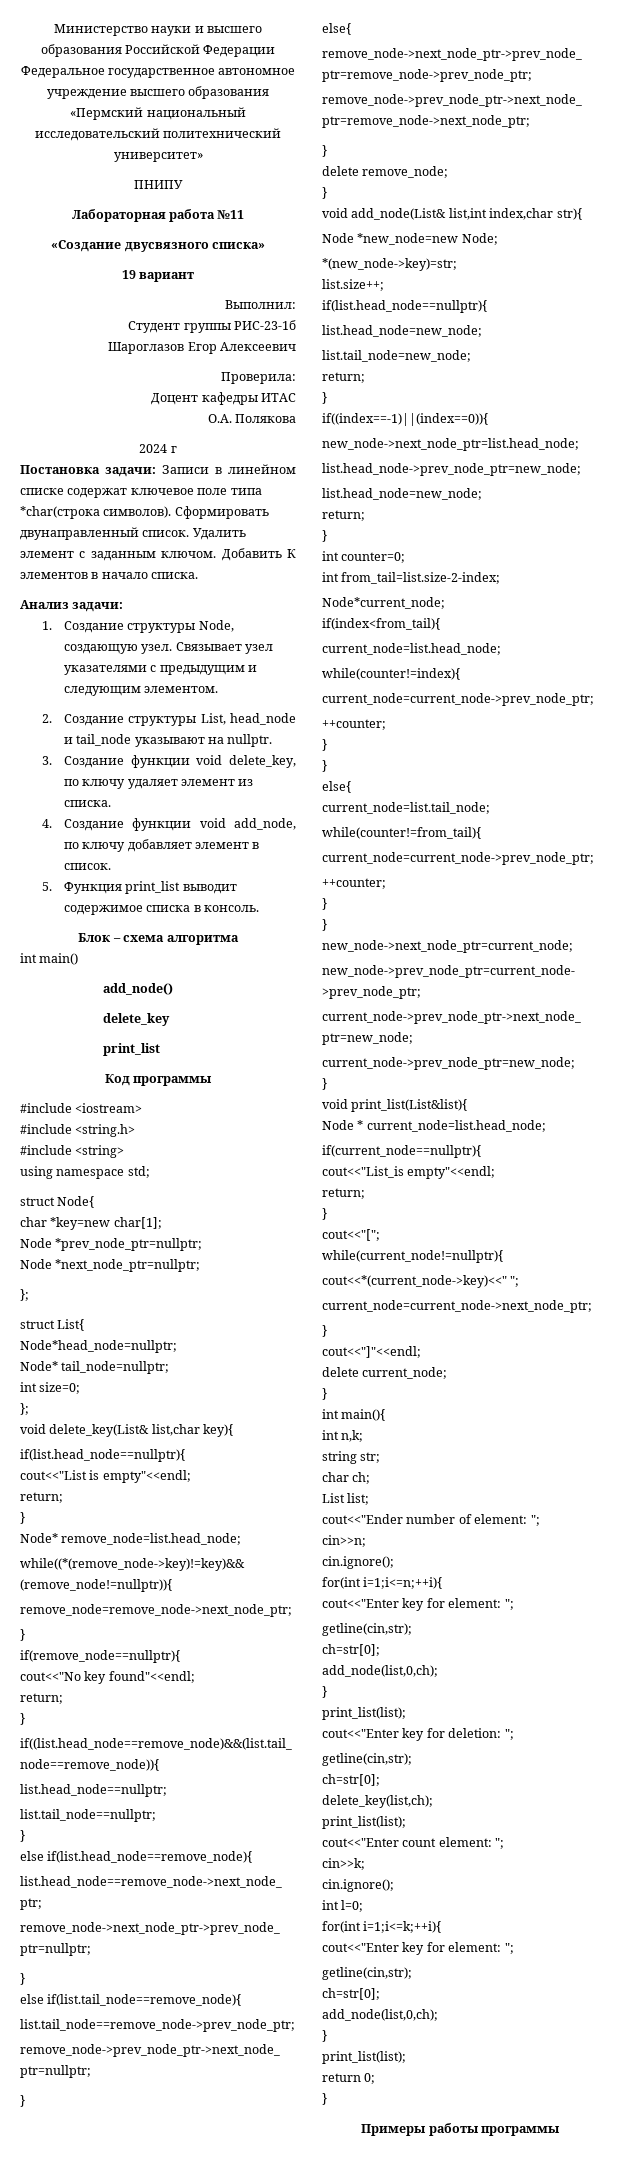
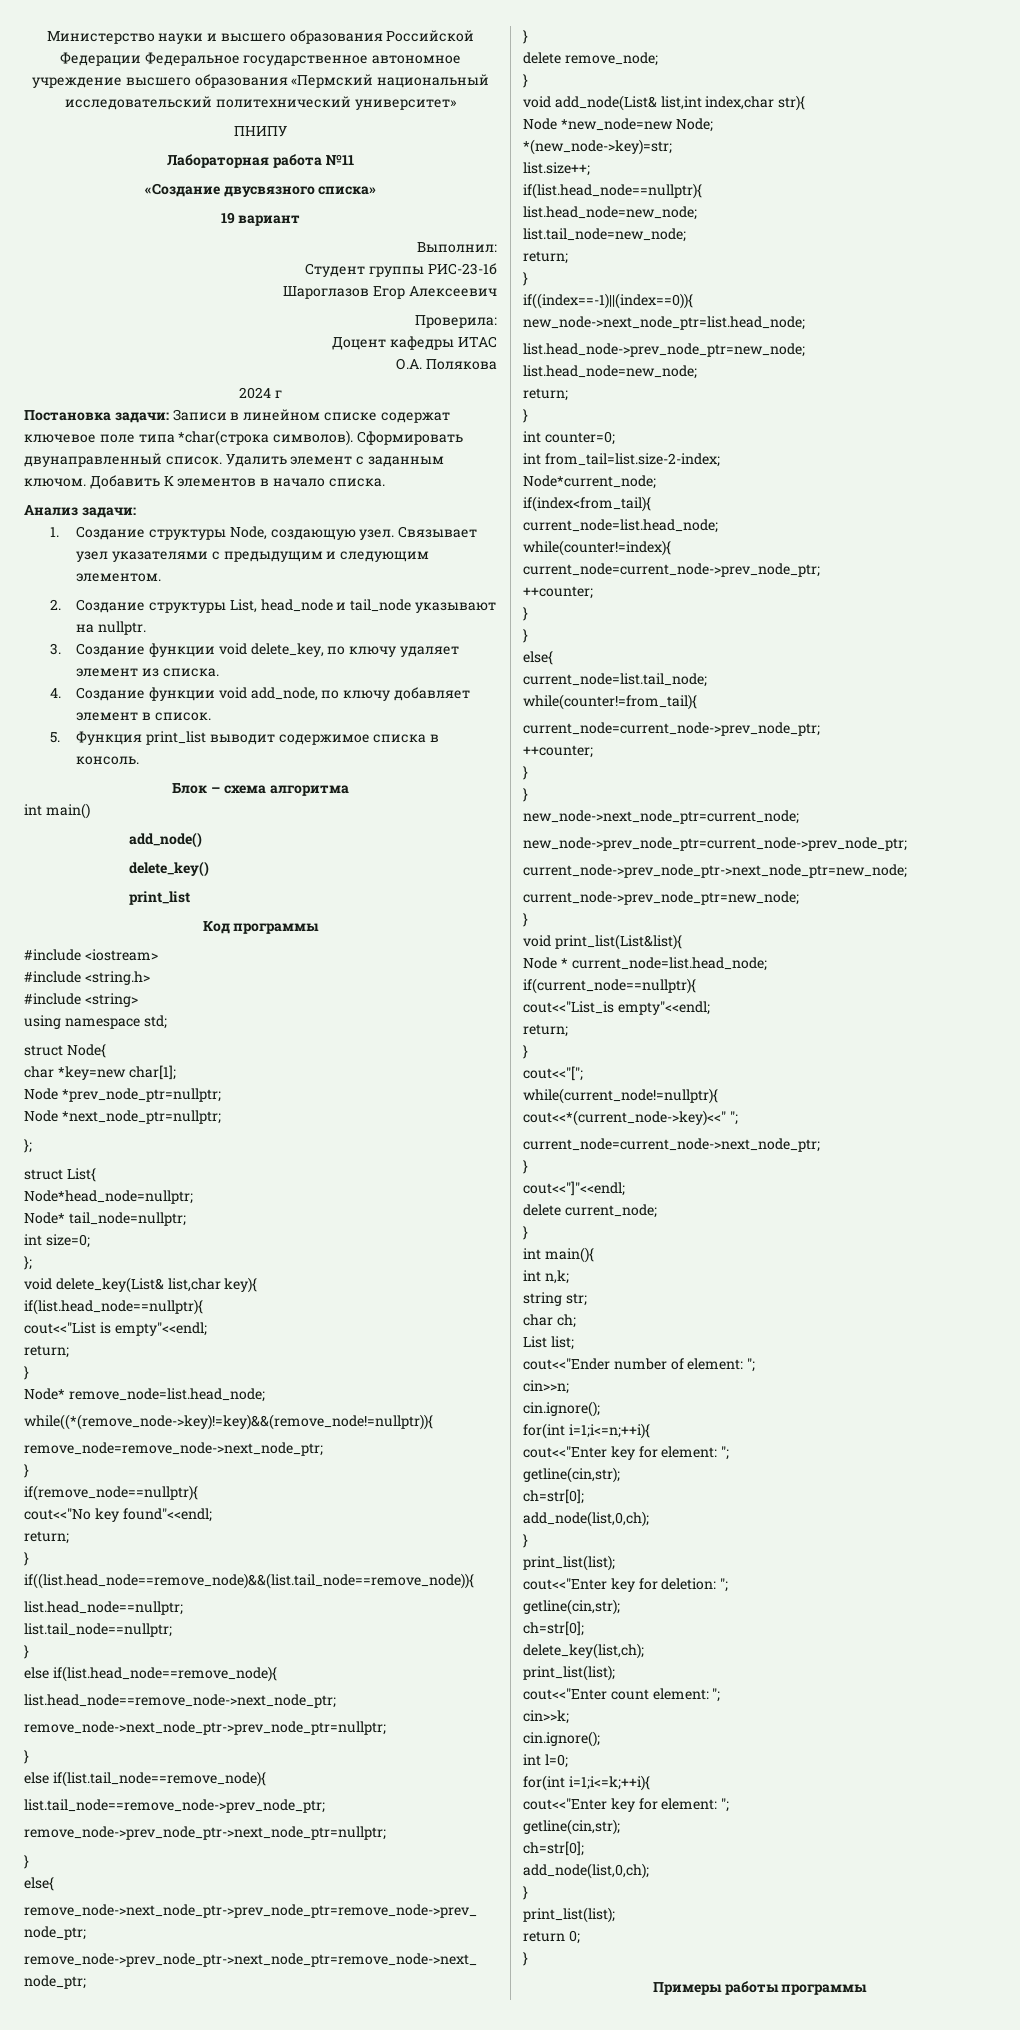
[102,1013,170,1026] delete_key -> [128,861,209,877] delete_key()

